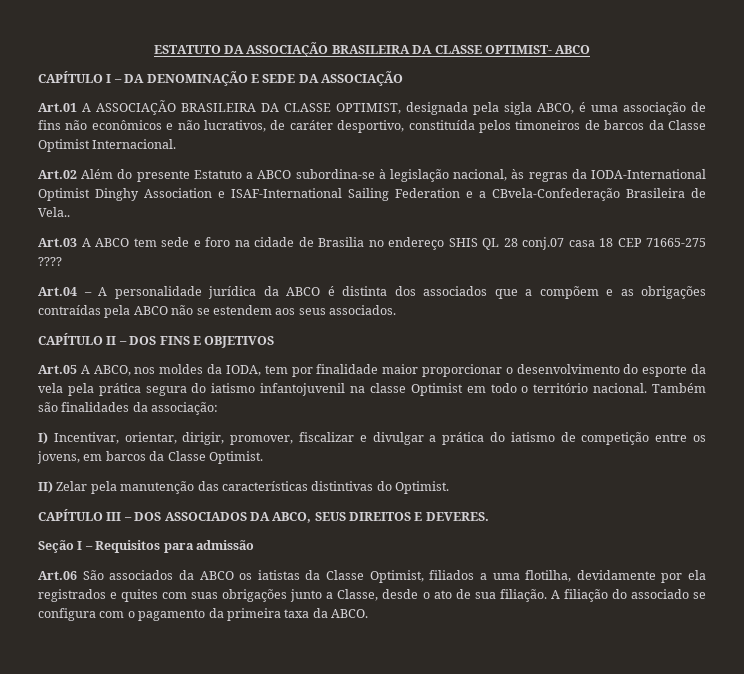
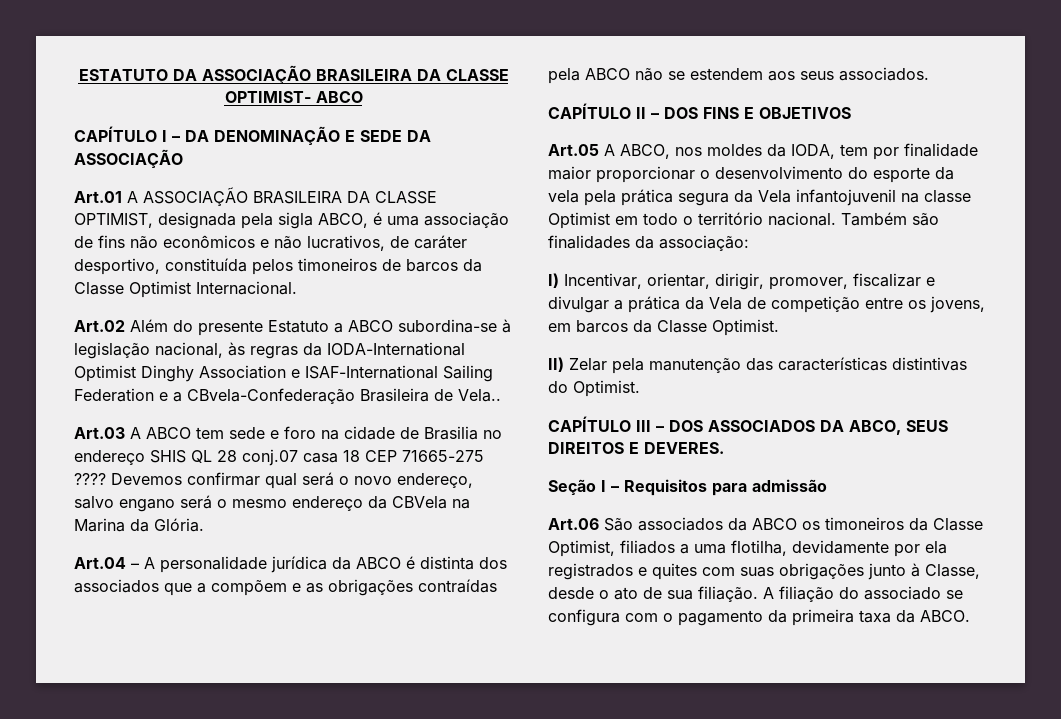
(62, 261) none -> [111,472,473,489] [74,495,470,512] [74,518,204,532] Devemos confirmar qual será o novo endereço, salvo engano será o mesmo endereço da CBVela na Marina da Glória.
[191,383,256,393] do iatismo -> [734,190,791,203] da Vela
[490,432,555,442] do iatismo -> [685,297,742,310] da Vela
[257,570,300,580] iatistas -> [825,517,904,530] timoneiros
[326,592,334,599] a -> [911,563,920,577] à

